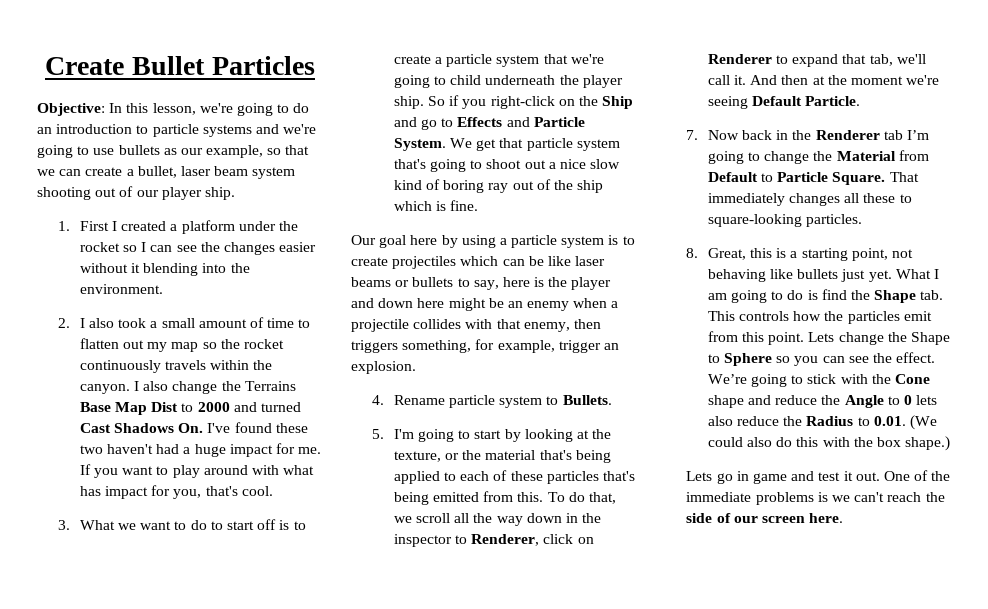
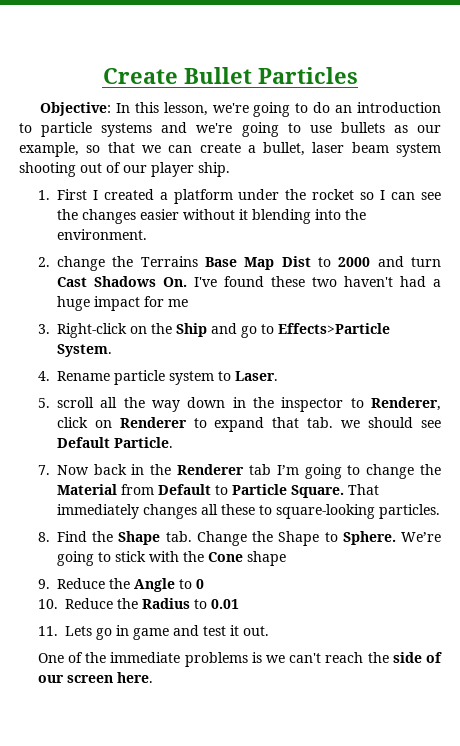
[79,317,311,328] [79,338,284,352] [79,360,273,373] [79,381,169,394] I also took a small amount of time to flatten out my map so the rocket continuously travels within the canyon. I also -> (50, 262) none
[260,402,301,412] turned -> [410,257,441,267] turn
[298,447,322,454] [79,464,315,478] [79,485,273,499] [58,519,306,530] [393,54,604,67] [393,75,623,88] [393,95,555,109] me. If you want to play around with what has impact for you, that's cool. // 3. What we want to do to start off is to create a particle system that we're going to child underneath the player ship. So if you right-click -> [167,299,188,307] [37,323,127,338] me // 3. Right-click
[457,117,585,127] [393,138,620,151] [393,159,621,172] [393,179,604,193] [393,200,479,211] [351,235,635,248] [351,256,606,269] [351,277,612,290] [351,298,619,311] [351,319,601,332] [351,339,619,353] [351,361,416,374] Effects and Particle System. We get that particle system that's going to shoot out a nice slow kind of boring ray out of the ship which is fine. // Our goal here by using a particle system is to create projectiles which can be like laser beams or bullets to say, here is the player and down here might be an enemy when a projectile collides with that enemy, then triggers something, for example, trigger an explosion. -> [277,323,390,334] [56,344,112,357] Effects>Particle System.
[562,395,612,405] Bullets. -> [234,371,278,381] Laser.
[393,429,612,442] [393,450,611,463] [393,470,635,484] [393,491,616,505] [393,516,412,523] I'm going to start by looking at the texture, or the material that's being applied to each of these particles that's being emitted from this. To do that, we -> (50, 403) none
[869,54,926,66] [707,75,940,85] [707,96,748,109] tab, we'll call it. And then at the moment we're seeing -> [307,417,441,428] tab. we should see
[707,248,913,261] [707,269,939,282] [707,289,944,303] [707,311,932,324] [707,331,950,345] [707,352,936,366] Great, this is a starting point, not behaving like bullets just yet. What I am going to do is find the Shape tab. This controls how the particles emit from this point. Lets change the Shape to Sphere so you can see the effect. -> [56,531,396,546] Find the Shape tab. Change the Shape to Sphere.
[748,395,818,405] and reduce -> [37,578,105,589] // 9. Reduce
[916,395,938,405] [707,415,937,430] [707,436,951,451] lets also reduce the Radius to 0.01. (We could also do this with the box shape.) // -> [37,598,239,609] [37,626,58,636] // 10. Reduce the Radius to 0.01 // 11.
(880, 476) none -> (269, 631) //

